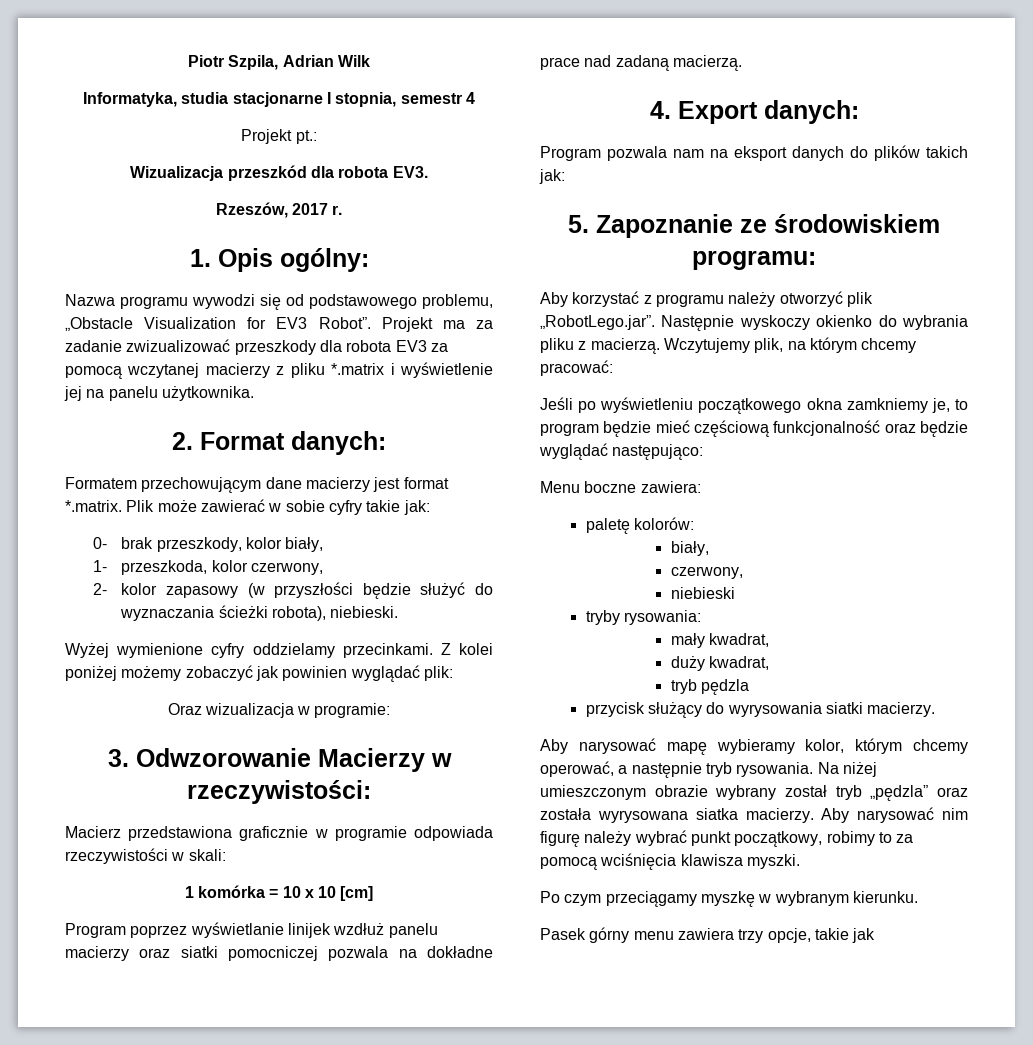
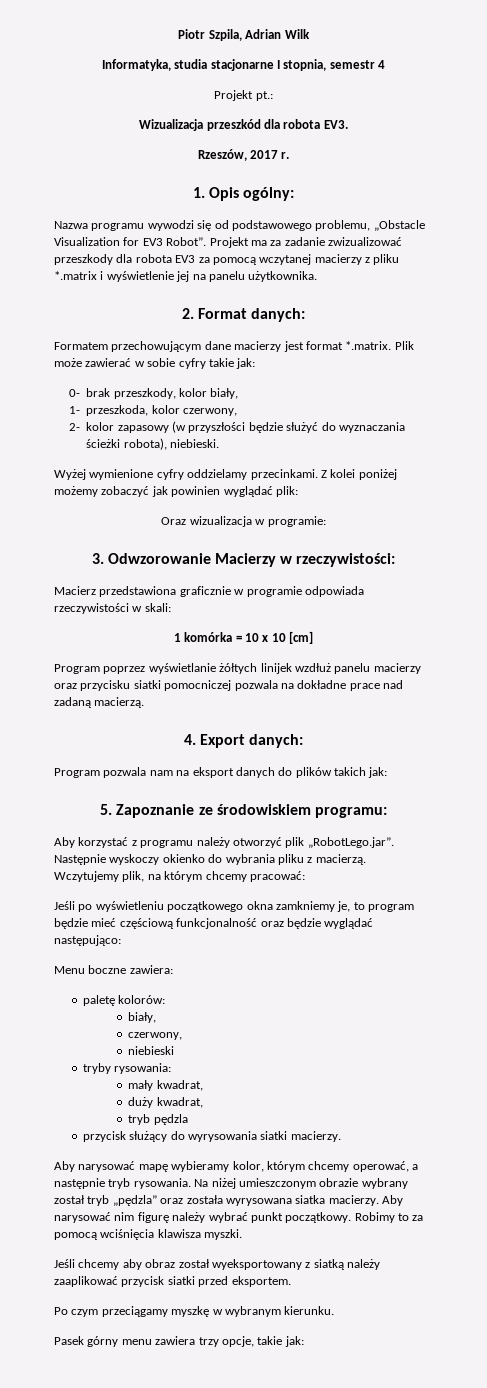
(284, 930) none -> [219,663,258,674] żółtych
(171, 953) none -> [80,680,131,691] przycisku
[734,831,875,847] początkowy, robimy -> [285,1212,395,1223] początkowy. Robimy
(800, 861) none -> [54,1259,380,1270] [54,1276,291,1287] // Jeśli chcemy aby obraz został wyeksportowany z siatką należy zaaplikować przycisk siatki przed eksportem.
[852,928,876,943] jak -> [284,1336,304,1347] jak:

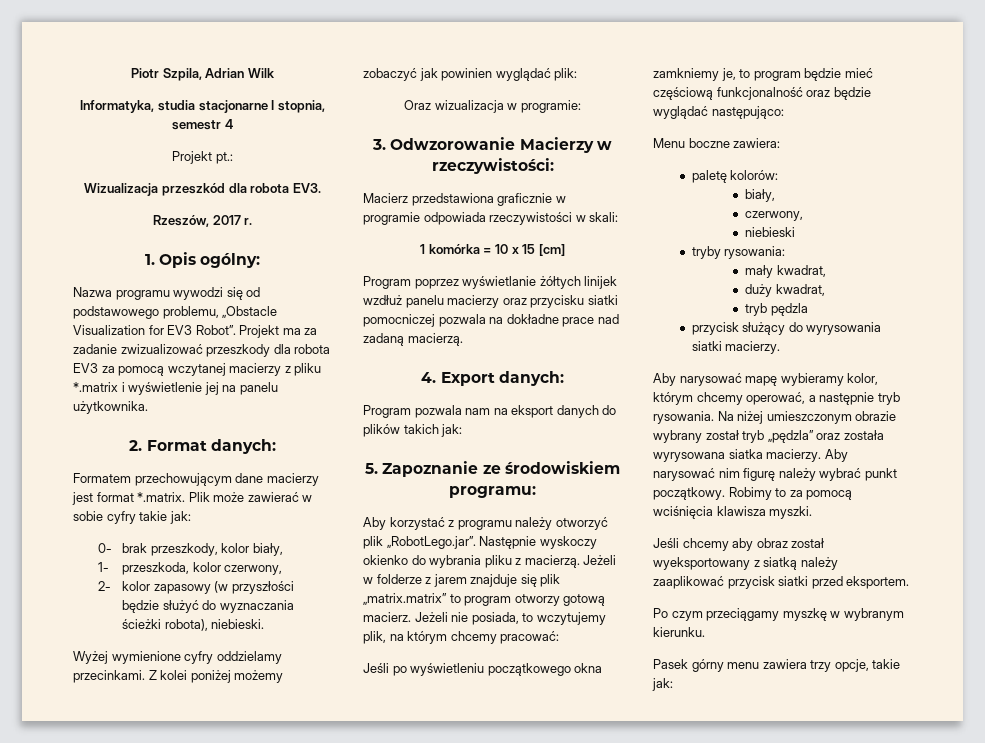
[271,633,286,642] 10 -> [522,244,536,254] 15
[54,871,119,882] Wczytujemy -> [583,555,617,565] [363,574,561,587] [363,593,606,606] [363,612,606,625] Jeżeli w folderze z jarem znajduje się plik „matrix.matrix” to program otworzy gotową macierz. Jeżeli nie posiada, to wczytujemy

